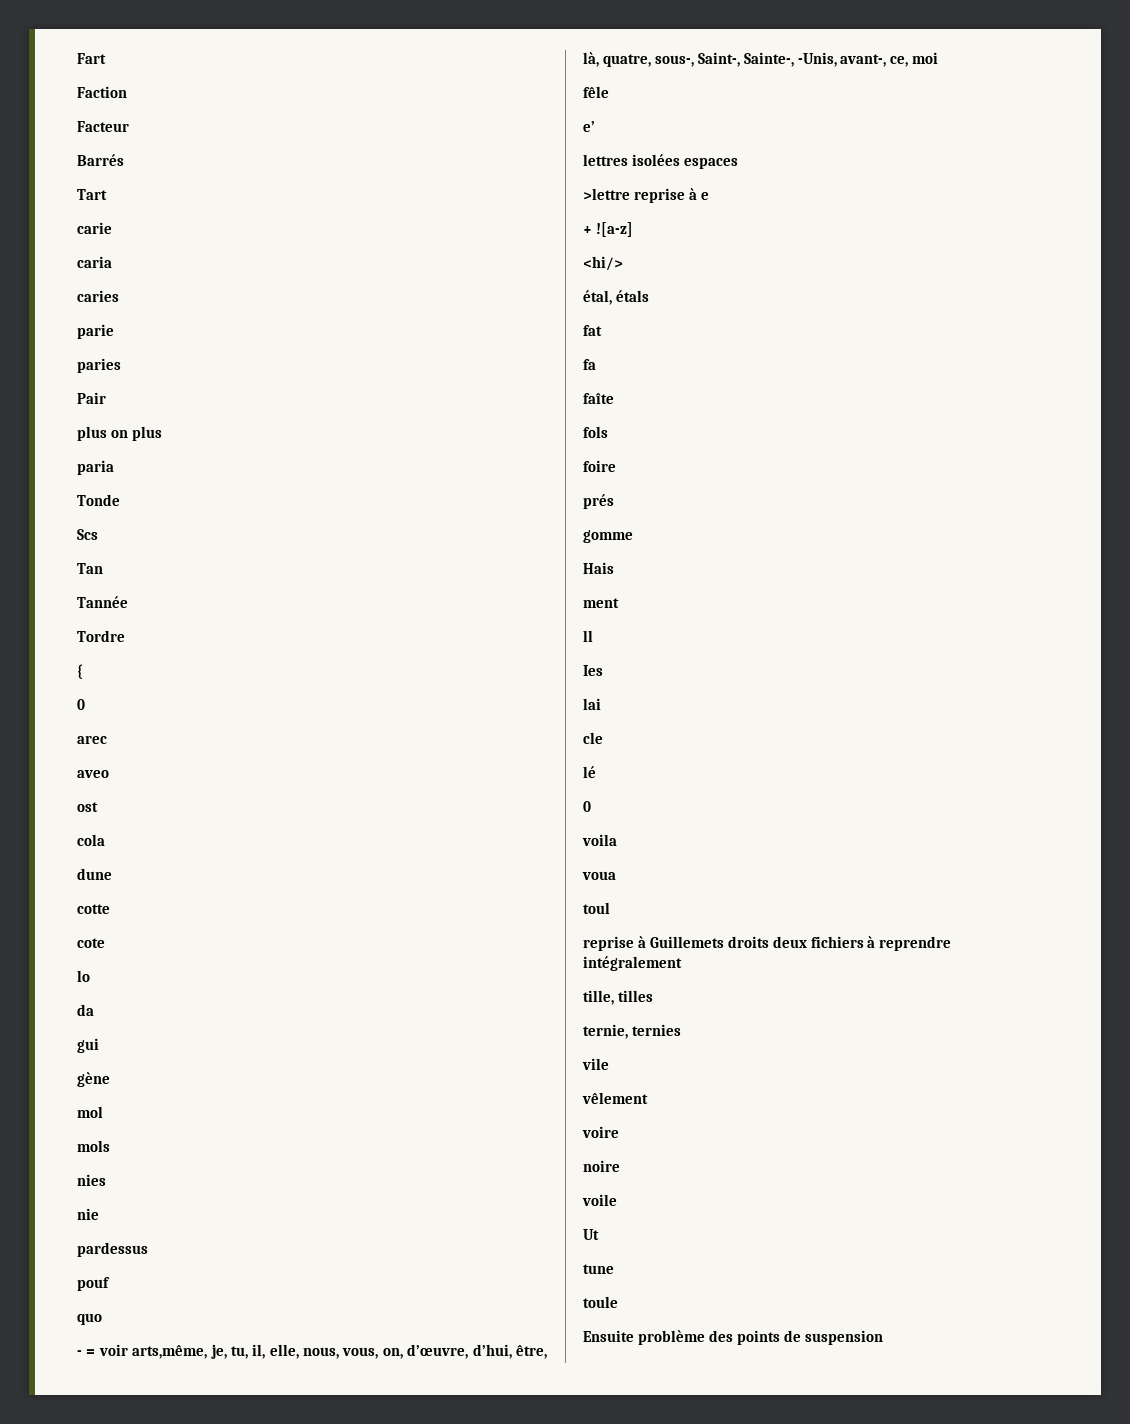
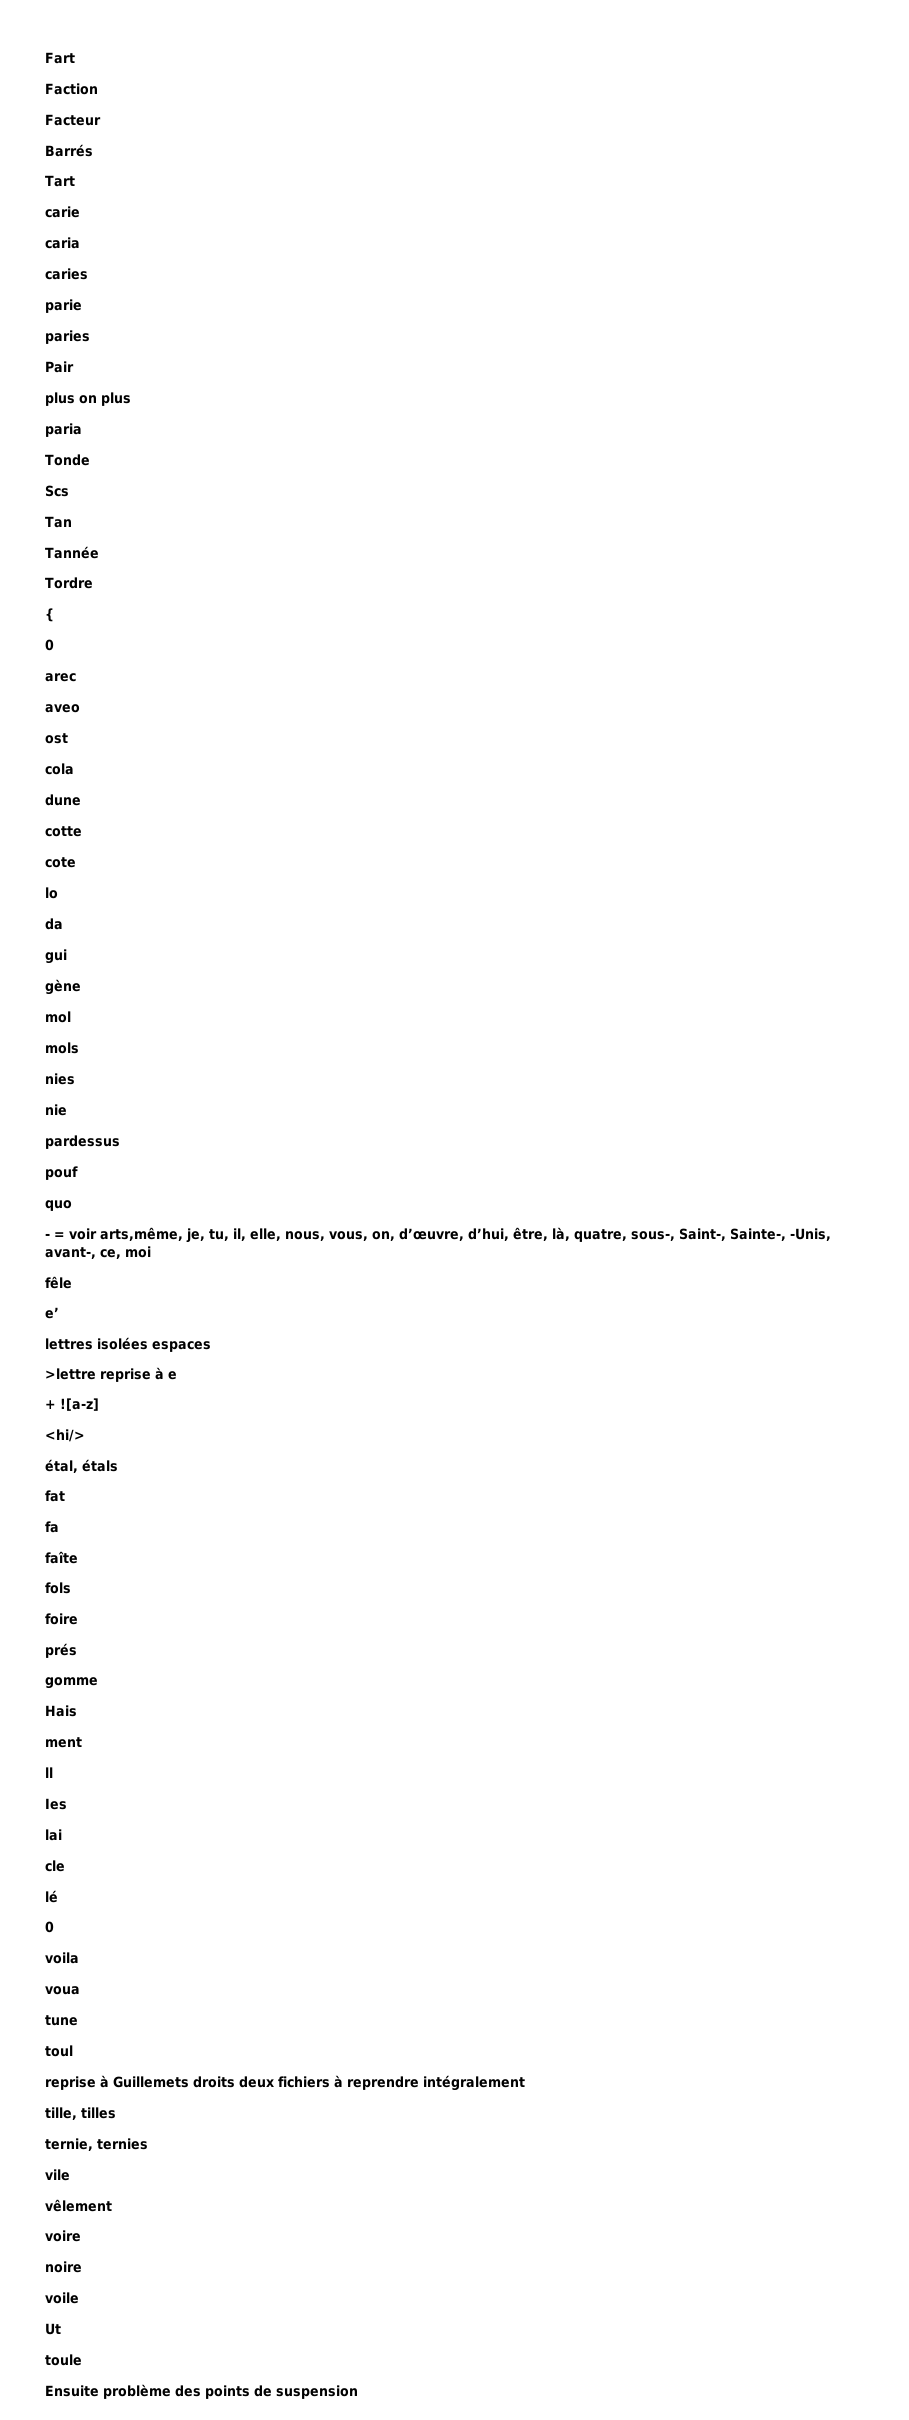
(616, 875) none -> [45,2015,78,2026] // tune
[583,1264,614,1274] // tune -> (61, 2329) none

